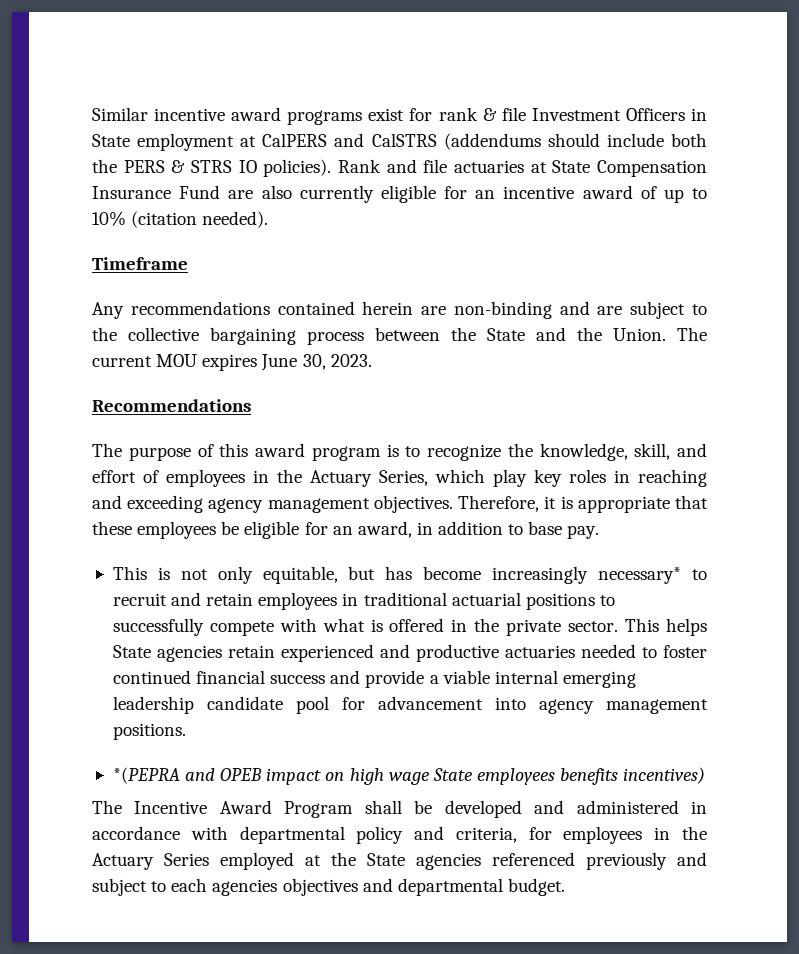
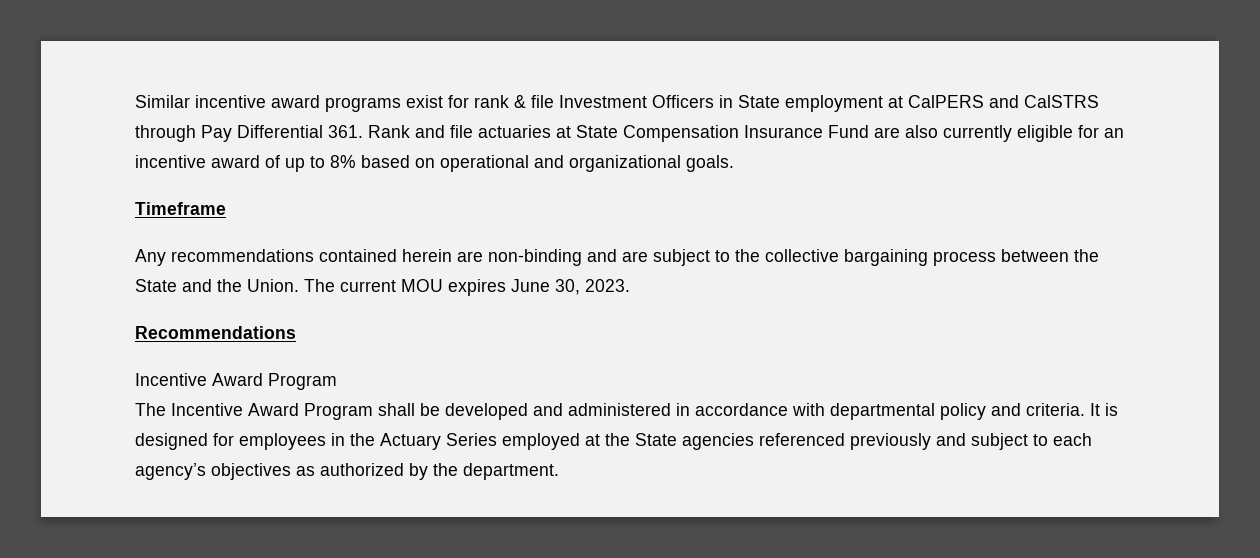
[443,133,708,150] [92,159,332,177] (addendums should include both the PERS & STRS IO policies). -> [135,125,363,142] through Pay Differential 361.
[92,211,269,228] 10% (citation needed). -> [330,155,734,172] 8% based on operational and organizational goals.
[92,443,707,461] [92,469,707,487] [92,495,708,513] [92,521,600,539] [112,566,708,584] [112,592,615,610] [112,618,707,636] [112,644,707,662] [112,670,636,688] [112,696,709,714] [112,723,186,740] [112,767,706,785] The purpose of this award program is to recognize the knowledge, skill, and effort of employees in the Actuary Series, which play key roles in reaching and exceeding agency management objectives. Therefore, it is appropriate that these employees be eligible for an award, in addition to base pay. // This is not only equitable, but has become increasingly necessary* to recruit and retain employees in traditional actuarial positions to successfully compete with what is offered in the private sector. This helps State agencies retain experienced and productive actuaries needed to foster continued financial success and provide a viable internal emerging leadership candidate pool for advancement into agency management positions. // *(PEPRA and OPEB impact on high wage State employees benefits incentives) -> [135,373,337,390] Incentive Award Program
[455,827,517,843] criteria, -> [1026,403,1118,416] [135,433,208,450] criteria. It is designed
[212,878,565,896] agencies objectives and departmental budget. -> [135,463,559,480] agency’s objectives as authorized by the department.

